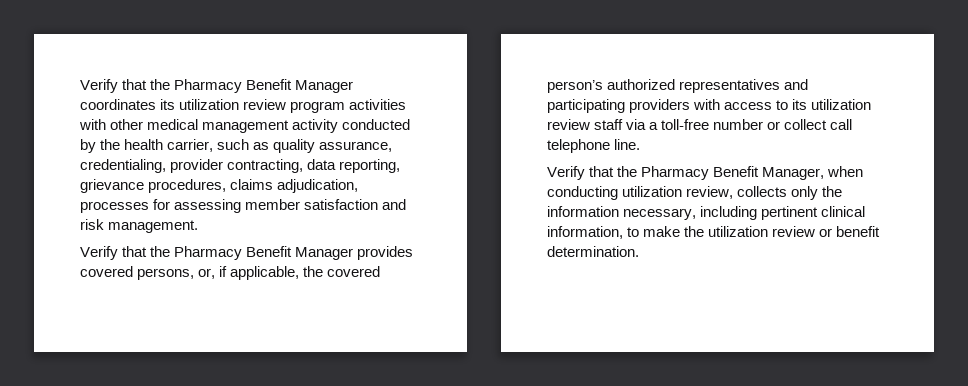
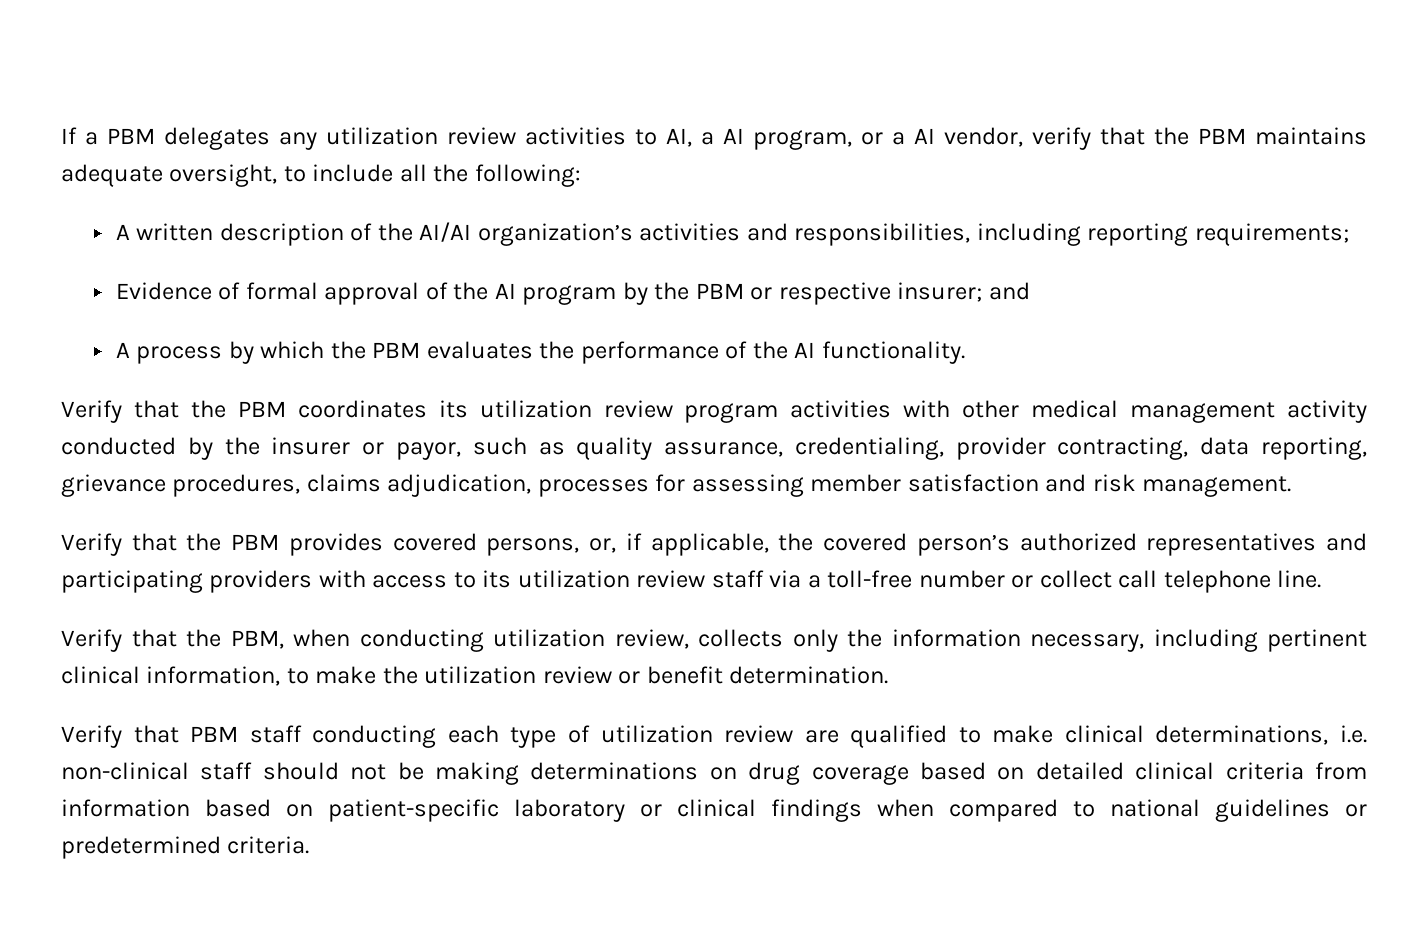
[80,79,354,93] Verify that the Pharmacy Benefit Manager -> [61,127,1367,150] [61,164,581,187] [115,222,1349,246] [115,282,1030,305] [115,341,965,364] [61,400,286,423] If a PBM delegates any utilization review activities to AI, a AI program, or a AI vendor, verify that the PBM maintains adequate oversight, to include all the following: // A written description of the AI/AI organization’s activities and responsibilities, including reporting requirements; // Evidence of formal approval of the AI program by the PBM or respective insurer; and // A process by which the PBM evaluates the performance of the AI functionality. // Verify that the PBM
[124,139,214,152] health carrier, -> [271,437,461,460] insurer or payor,
[174,246,354,260] Pharmacy Benefit Manager -> [231,534,280,550] PBM
[641,166,825,180] Pharmacy Benefit Manager, -> [230,630,284,649] PBM,
(639, 251) none -> [61,725,1367,748] [61,762,1367,785] [61,799,1367,822] [61,836,310,859] // Verify that PBM staff conducting each type of utilization review are qualified to make clinical determinations, i.e. non-clinical staff should not be making determinations on drug coverage based on detailed clinical criteria from information based on patient-specific laboratory or clinical findings when compared to national guidelines or predetermined criteria.

